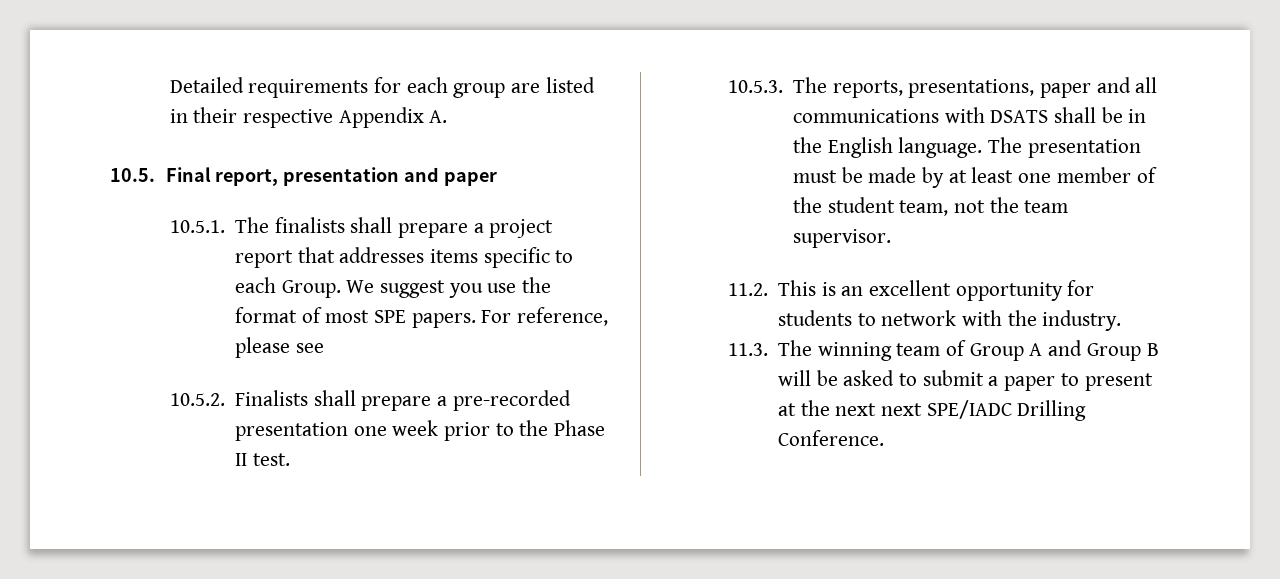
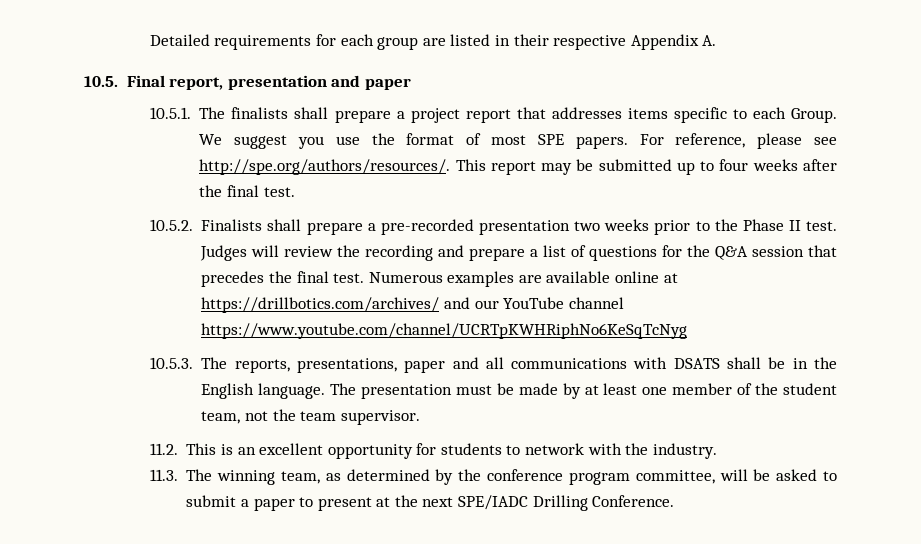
(324, 348) none -> [199,159,837,175] [199,185,295,197] http://spe.org/authors/resources/. This report may be submitted up to four weeks after the final test.
[353,420,439,436] one week -> [574,219,650,231] two weeks
(290, 459) none -> [200,245,838,261] [201,271,678,287] [201,297,624,313] [201,323,688,339] Judges will review the recording and prepare a list of questions for the Q&A session that precedes the final test. Numerous examples are available online at https://drillbotics.com/archives/ and our YouTube channel https://www.youtube.com/channel/UCRTpKWHRiphNo6KeSqTcNyg
[896,340,1159,361] team of Group A and Group B -> [280,469,715,485] team, as determined by the conference program committee,
[881,403,923,416] next -> (454, 502) none

